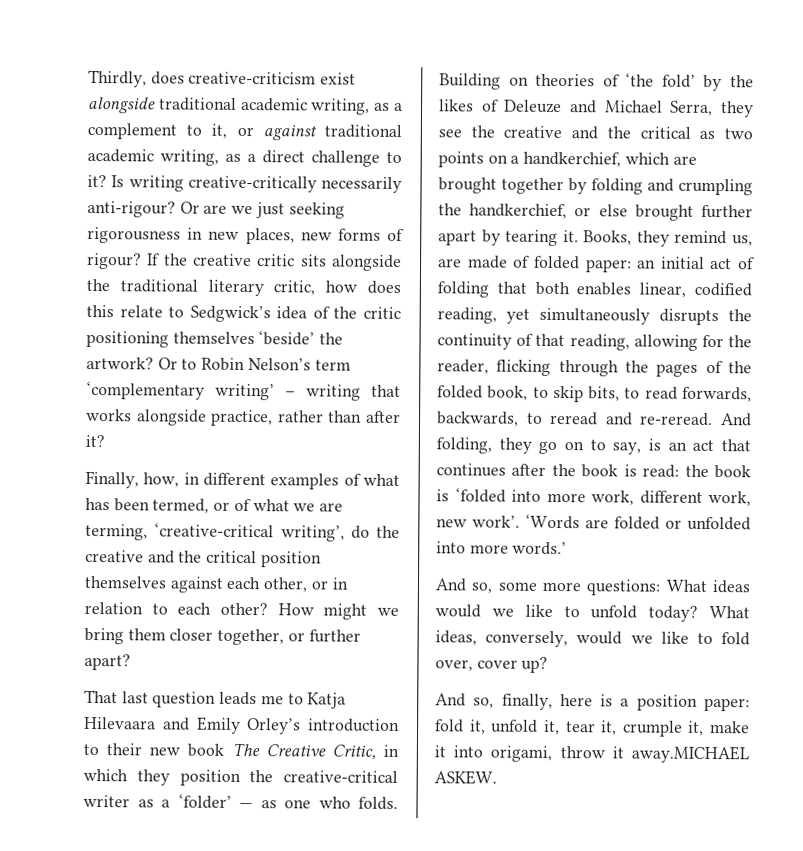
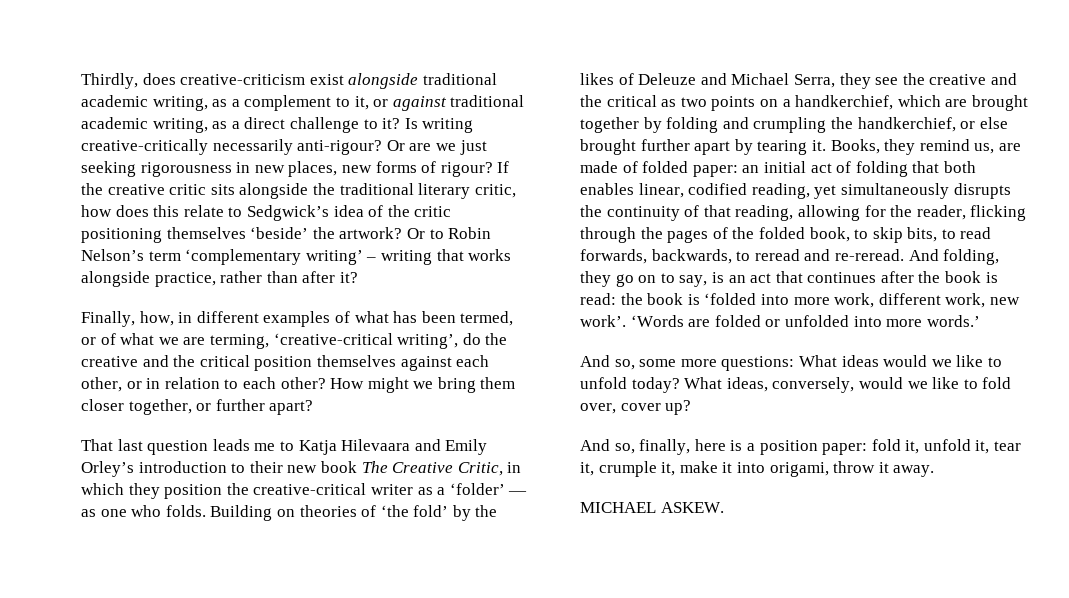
[631,745,749,764] away.MICHAEL -> [893,465,935,477] [580,502,656,513] away. // MICHAEL

